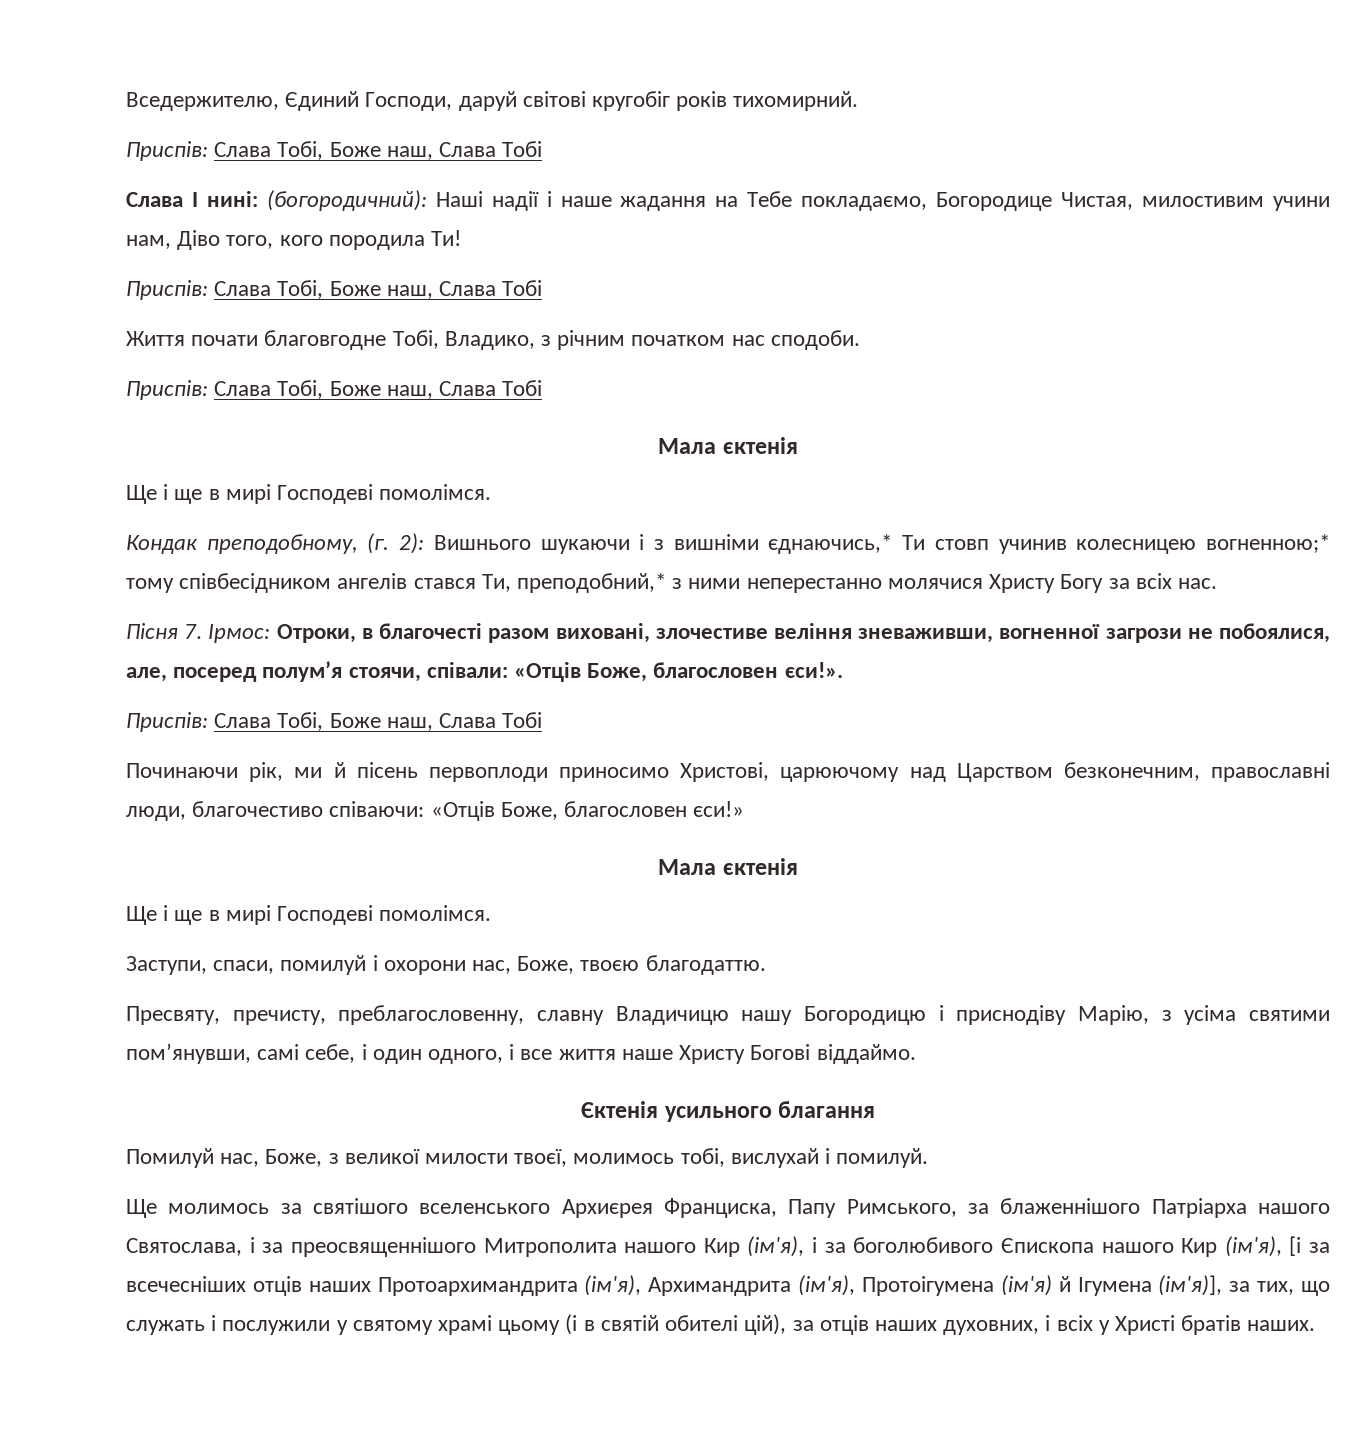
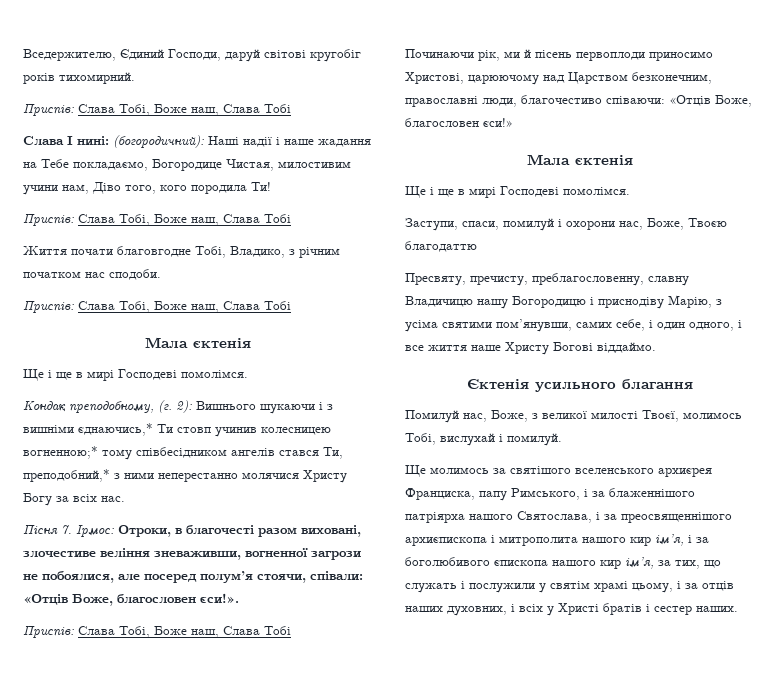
[126,667,167,682] але, -> [118,574,140,580] але
[580,955,766,975] твоєю благодаттю. -> [688,218,727,227] [405,241,477,252] Твоєю благодаттю
[257,1044,300,1060] самі -> [576,321,612,328] самих
[425,1148,725,1167] милости твоєї, молимось тобі, -> [591,410,742,422] [405,433,436,445] милості Твоєї, молимось Тобі,
[561,1198,957,1218] Архиєрея Франциска, Папу Римського, -> [658,468,712,477] [405,488,588,501] архиєрея Франциска, папу Римського, і
[1151,1198,1247,1218] Патріарха -> [405,512,465,523] патріярха
[483,1236,1330,1257] [126,1275,1223,1296] Митрополита нашого Кир (ім'я), і за боголюбивого Єпископа нашого Кир (ім'я), [і за всечесніших отців наших Протоархимандрита (ім'я), Архимандрита (ім'я), Протоігумена (ім'я) й Ігумена (ім'я)], -> [405,534,709,546] [405,557,654,569] архиєпископа і митрополита нашого кир ім’я, і за боголюбивого єпископа нашого кир ім’я,
[352,1314,787,1335] святому храмі цьому (і в святій обителі цій), -> [550,581,681,593] святім храмі цьому, і
(1242, 1325) none -> [646,604,692,615] і сестер

